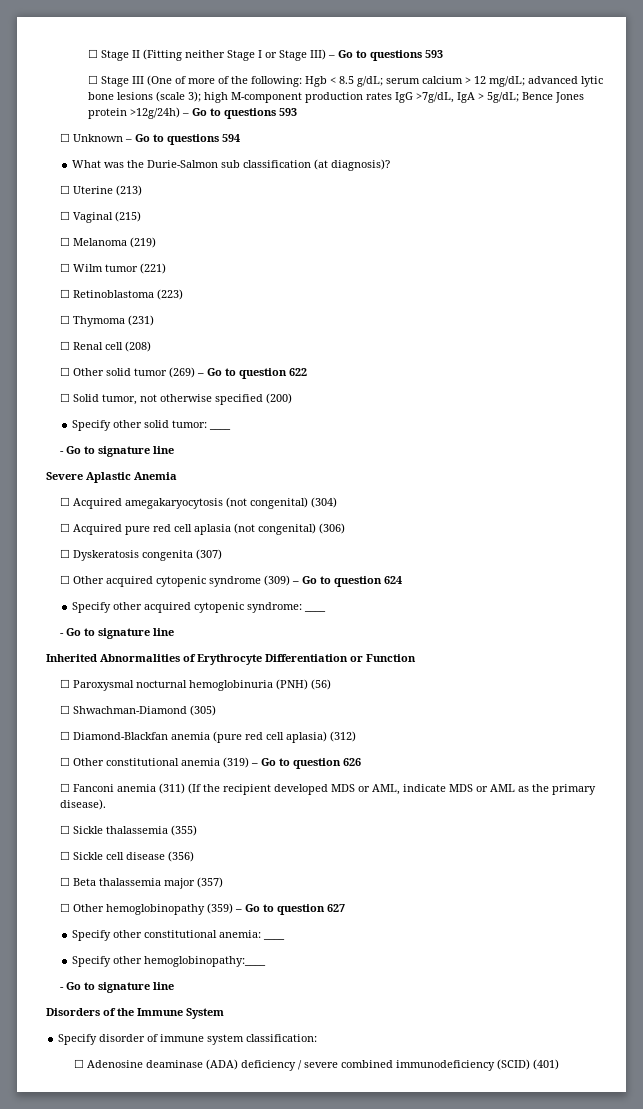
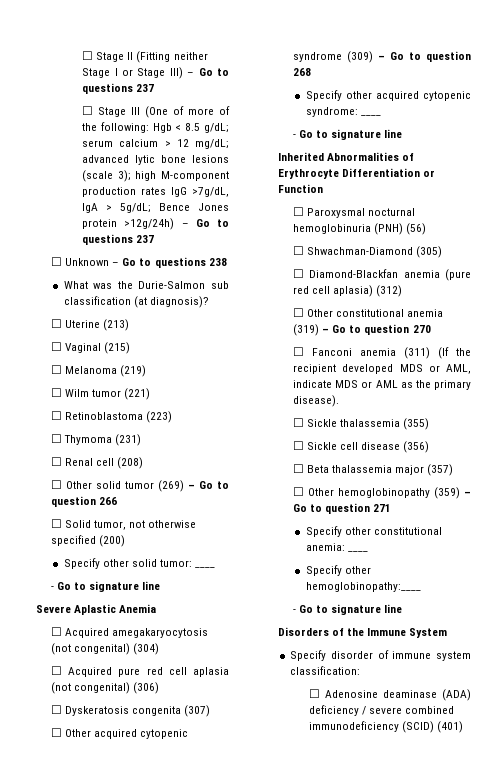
[424,50,443,58] 593 -> [136,84,155,92] 237
[278,108,297,116] 593 -> [136,235,155,243] 237
[221,134,240,142] 594 -> [208,258,227,266] 238
[288,368,307,376] 622 -> [99,497,118,505] 266
[383,576,402,584] 624 -> [293,68,312,76] 268
[342,758,361,766] 626 -> [412,325,431,333] 270
[326,904,345,912] 627 -> [373,504,392,512] 271

